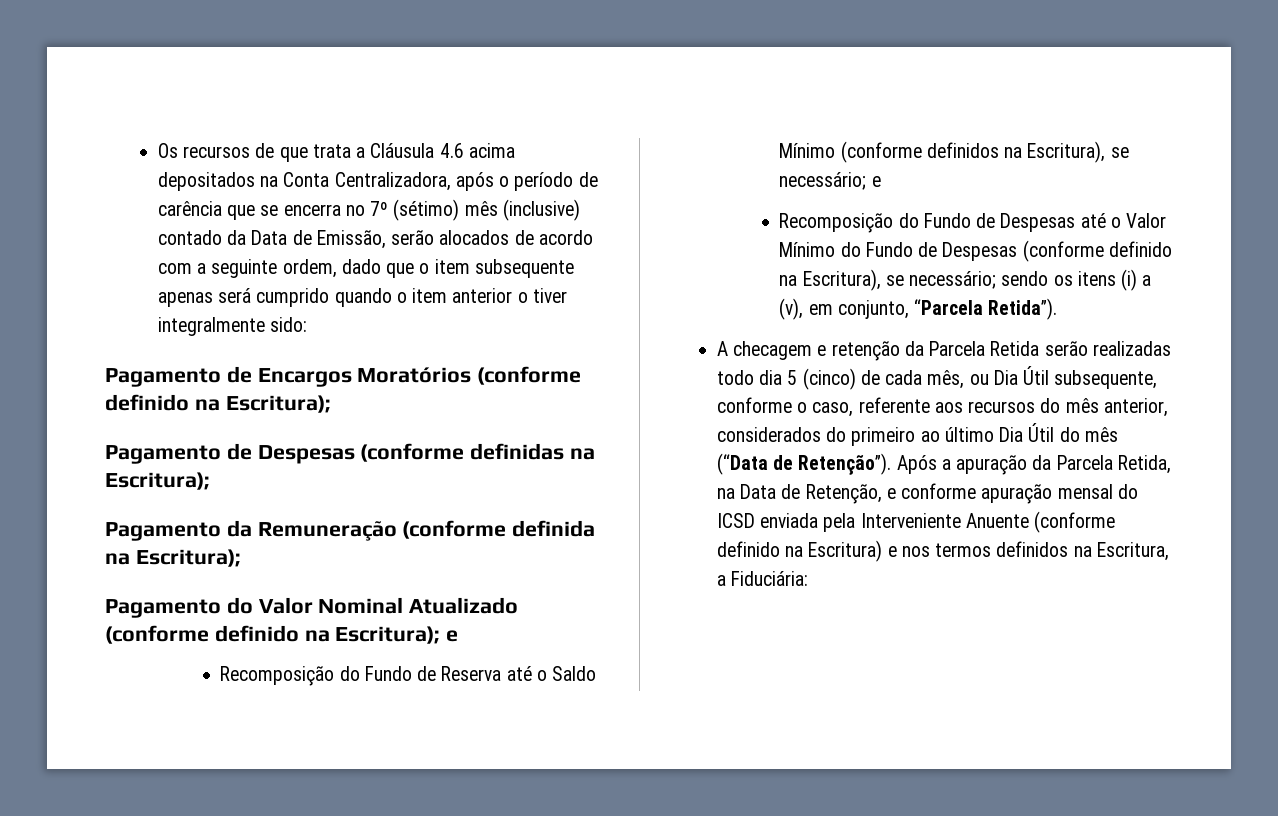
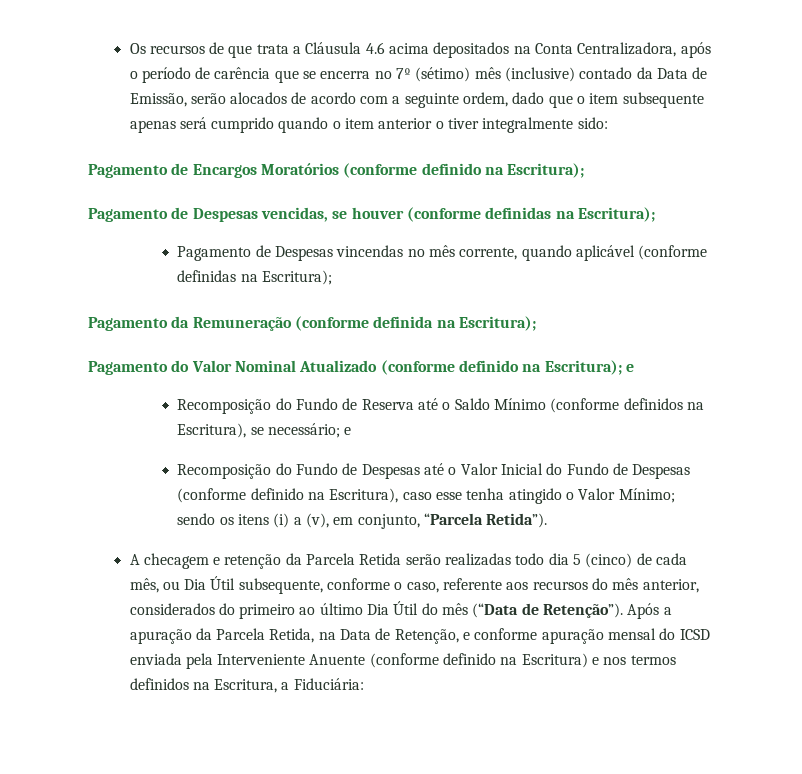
(355, 454) none -> [260,207,655,222] [177,245,635,261] vencidas, se houver (conforme definidas na Escritura); // Pagamento de Despesas vincendas no mês corrente, quando aplicável
[779,242,836,257] Mínimo -> [500,463,543,475] Inicial
[885,271,997,289] se necessário; -> [402,488,675,504] caso esse tenha atingido o Valor Mínimo;

